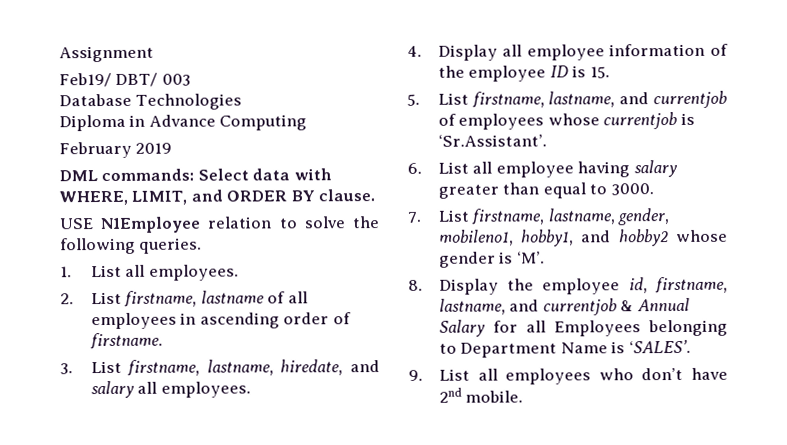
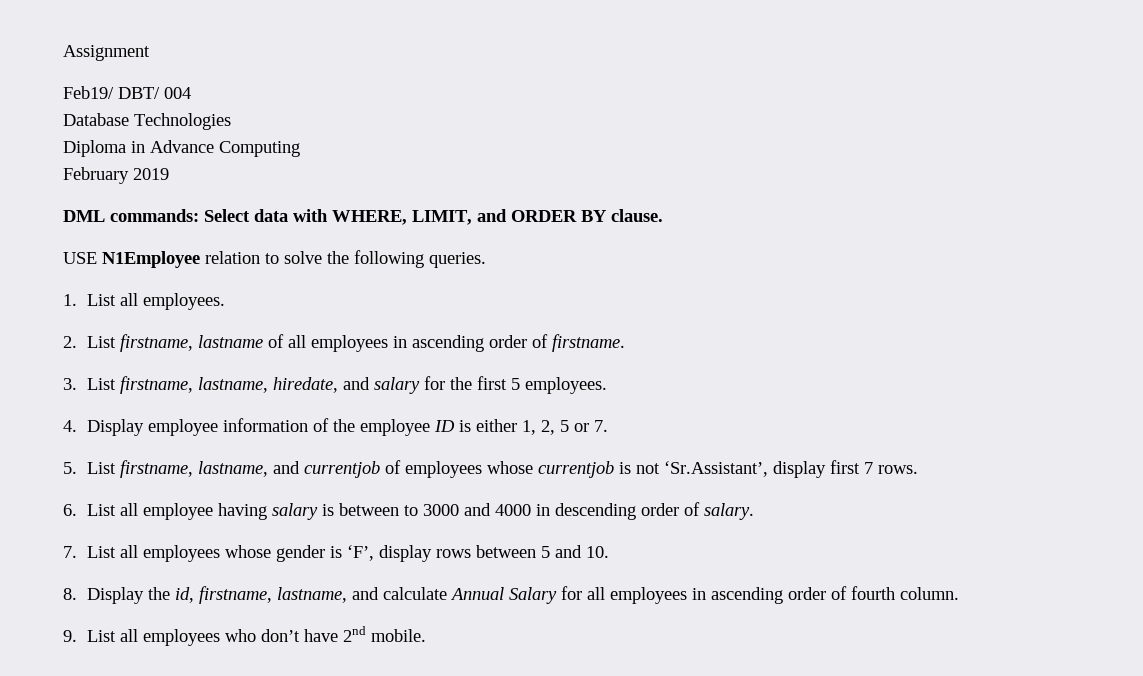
[161,73,191,86] 003 -> [164,87,191,99] 004
[137,381,158,394] all -> [424,376,521,390] for the first 5
[502,44,523,57] all -> (145, 427) none
[589,66,610,79] 15. -> [476,419,609,435] either 1, 2, 5 or 7.
[437,134,547,147] ‘Sr.Assistant’. -> [636,460,919,478] not ‘Sr.Assistant’, display first 7 rows.
[437,182,654,199] [407,208,671,226] [438,229,728,247] [438,251,545,268] greater than equal to 3000. // 7. List firstname, lastname, gender, mobileno1, hobby1, and hobby2 whose gender is ‘M’. -> [322,502,755,520] [63,545,610,562] is between to 3000 and 4000 in descending order of salary. // 7. List all employees whose gender is ‘F’, display rows between 5 and 10.
[542,278,621,295] employee -> (171, 593) none
[542,298,635,316] currentjob & -> [383,587,448,600] calculate
[553,319,728,337] [438,339,691,358] Employees belonging to Department Name is ‘SALES’. -> [610,586,960,604] employees in ascending order of fourth column.

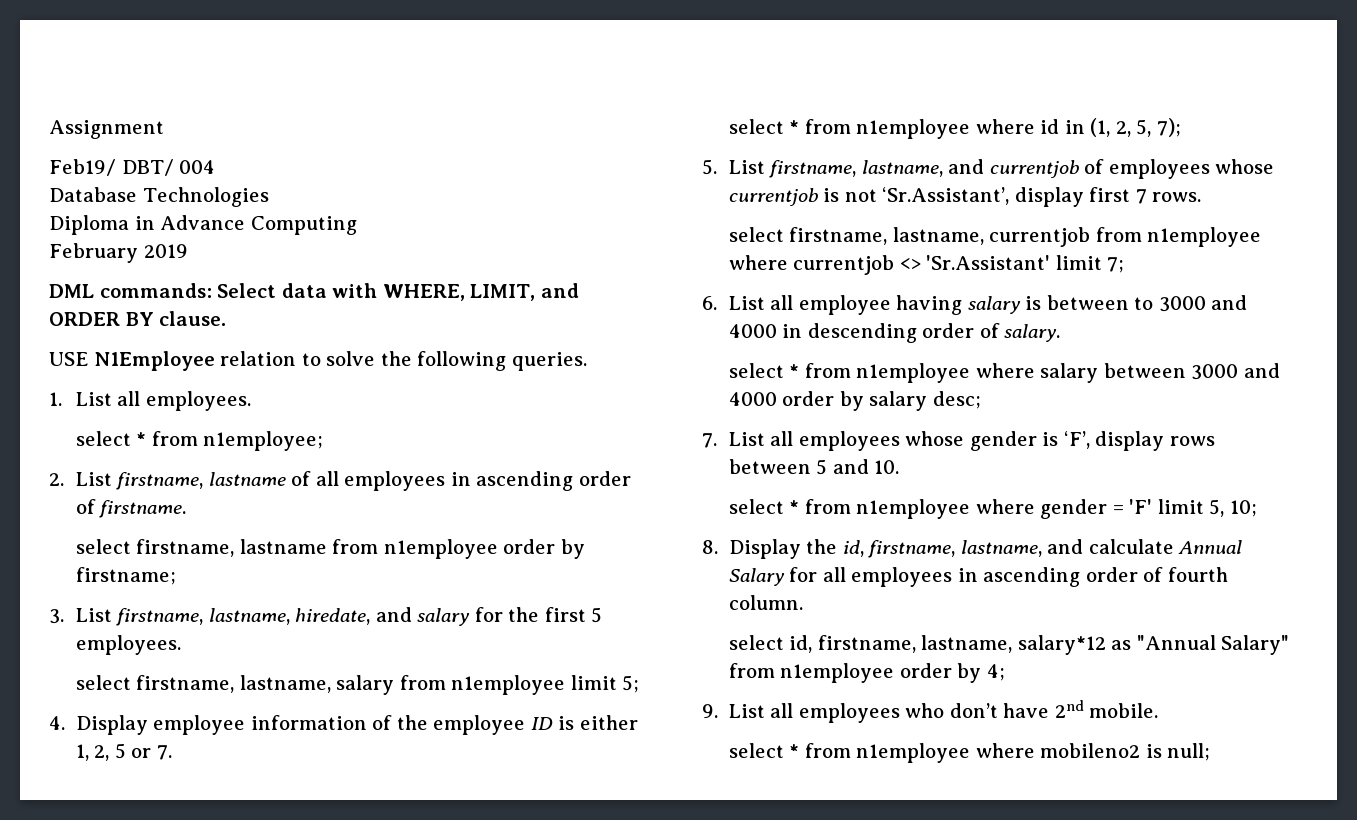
(226, 301) none -> [75,431,324,451] // select * from n1employee;
(626, 343) none -> [75,539,585,559] [75,567,176,585] // select firstname, lastname from n1employee order by firstname;
(608, 385) none -> [75,675,640,695] // select firstname, lastname, salary from n1employee limit 5;
(609, 426) none -> [728,118,1181,139] // select * from n1employee where id in (1, 2, 5, 7);
(919, 469) none -> [728,227,1262,247] [728,255,1125,275] // select firstname, lastname, currentjob from n1employee where currentjob <> 'Sr.Assistant' limit 7;
(755, 511) none -> [728,363,1280,383] [728,391,981,411] // select * from n1employee where salary between 3000 and 4000 order by salary desc;
(610, 552) none -> [728,499,1257,519] // select * from n1employee where gender = 'F' limit 5, 10;
(960, 593) none -> [728,635,1290,655] [728,663,1005,683] // select id, firstname, lastname, salary*12 as "Annual Salary" from n1employee order by 4;
(427, 635) none -> [728,743,1211,763] // select * from n1employee where mobileno2 is null;

